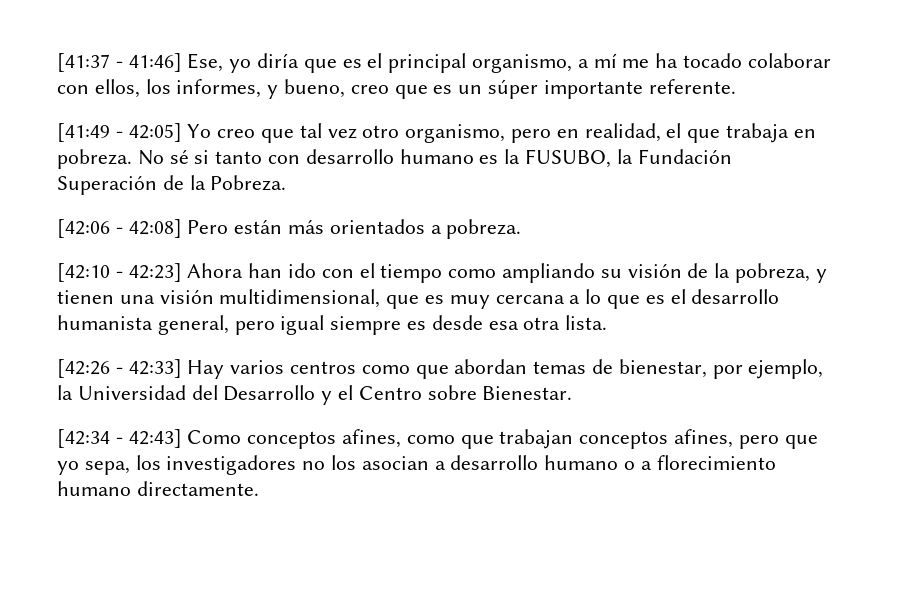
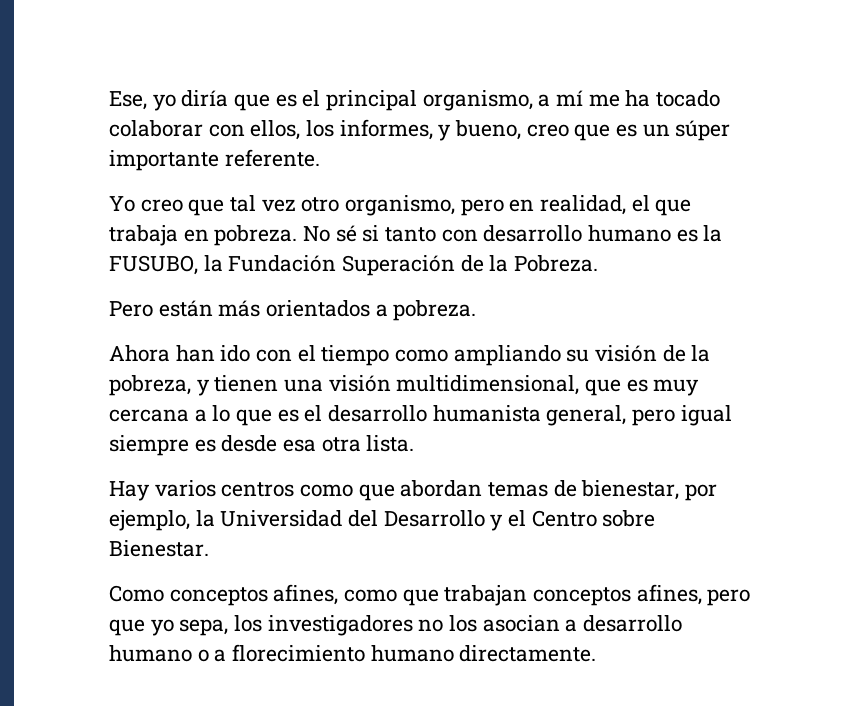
[57,53,182,72] [41:37 - 41:46] -> (109, 100) none
[57,123,182,142] [41:49 - 42:05] -> (320, 158) none
[57,219,182,238] [42:06 - 42:08] -> (599, 263) none
[57,263,182,282] [42:10 - 42:23] -> (477, 310) none
[57,359,182,378] [42:26 - 42:33] -> (415, 443) none
[57,429,182,448] [42:34 - 42:43] -> (209, 548) none

